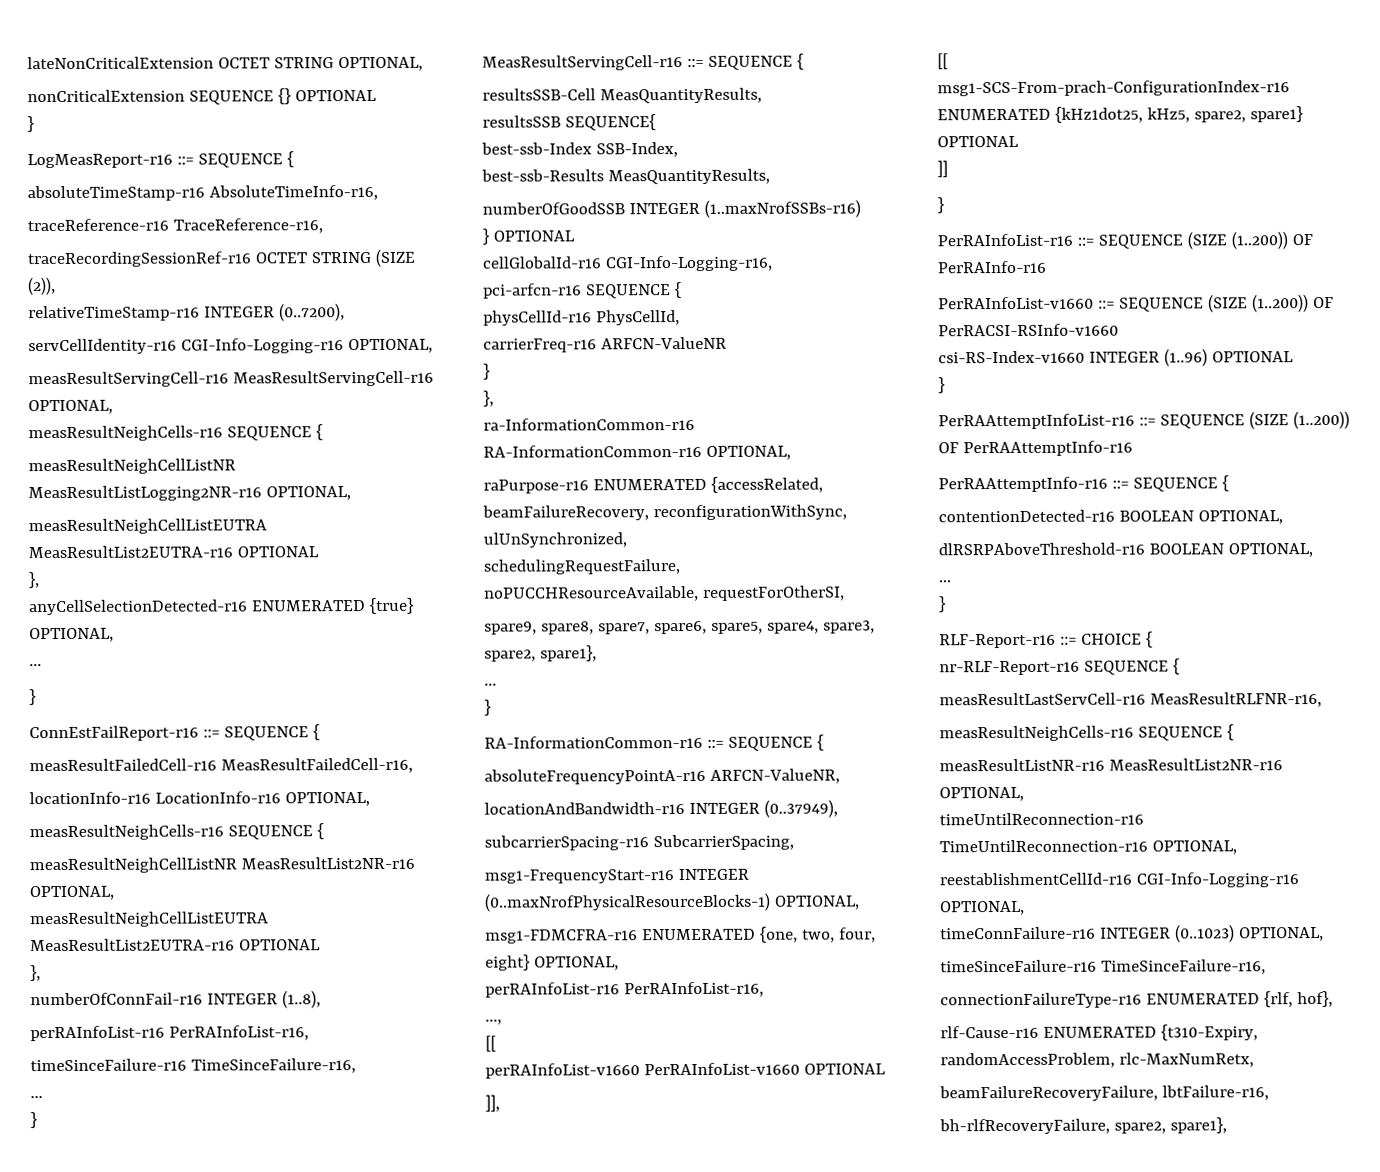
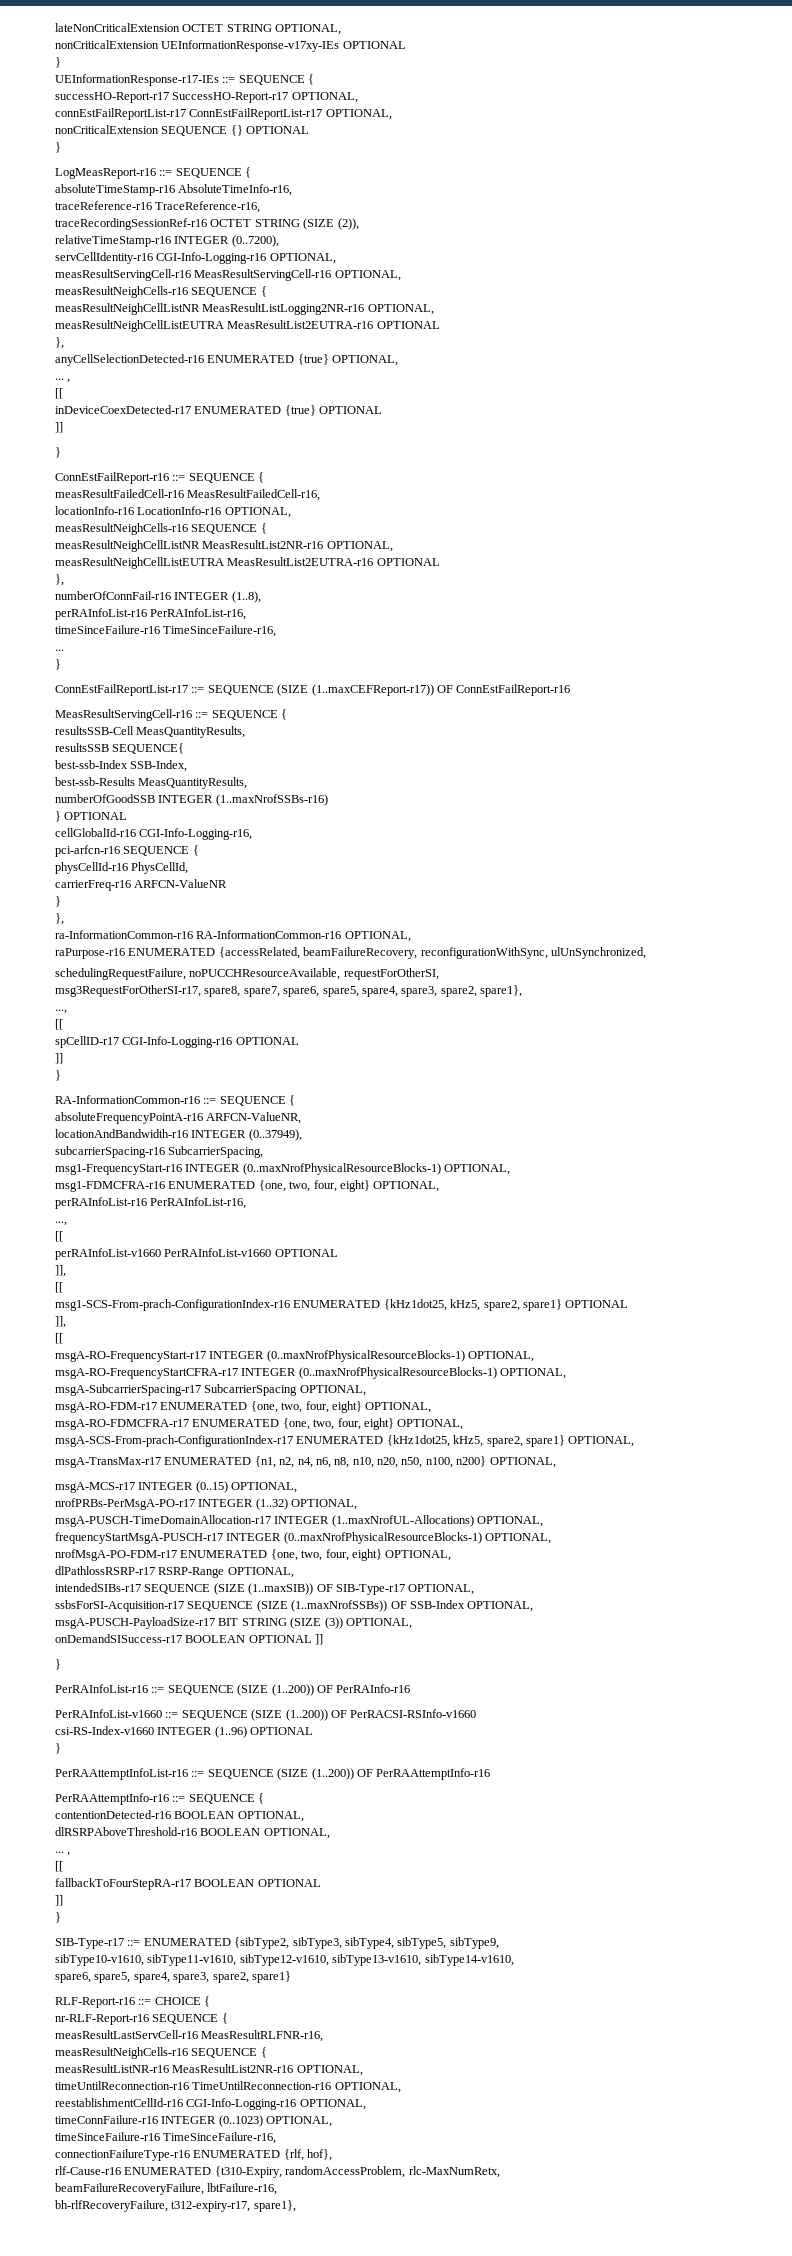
(423, 64) none -> [55,40,406,52] [55,57,61,68] [55,74,315,86] [55,92,358,103] [55,108,392,120] // nonCriticalExtension UEInformationResponse-v17xy-IEs OPTIONAL // } // UEInformationResponse-r17-IEs ::= SEQUENCE { // successHO-Report-r17 SuccessHO-Report-r17 OPTIONAL, // connEstFailReportList-r17 ConnEstFailReportList-r17 OPTIONAL,
(42, 665) none -> [67,379,71,383] [55,388,63,399] [55,405,383,416] [55,422,63,433] , // [[ // inDeviceCoexDetected-r17 ENUMERATED {true} OPTIONAL // ]]
(37, 1120) none -> [55,684,571,696] // ConnEstFailReportList-r17 ::= SEQUENCE (SIZE (1..maxCEFReport-r17)) OF ConnEstFailReport-r16
[484,621,537,635] spare9, -> [55,985,201,997] msg3RequestForOtherSI-r17,
[484,683,497,686] ... -> [55,1009,67,1014] [55,1019,63,1030] [55,1036,299,1048] [55,1053,63,1064] ..., // [[ // spCellID-r17 CGI-Info-Logging-r16 OPTIONAL // ]]
(1019, 141) none -> [55,1316,66,1328] [55,1333,63,1344] [55,1350,535,1362] [55,1367,567,1379] [55,1384,366,1396] [55,1401,432,1413] [55,1418,464,1430] [55,1435,635,1447] [55,1456,556,1468] [55,1481,298,1493] [55,1498,358,1510] [55,1515,544,1527] [55,1532,552,1544] [55,1549,452,1561] [55,1566,294,1578] [55,1583,475,1595] [55,1600,534,1612] [55,1617,412,1629] [55,1634,312,1643] ]], // [[ // msgA-RO-FrequencyStart-r17 INTEGER (0..maxNrofPhysicalResourceBlocks-1) OPTIONAL, // msgA-RO-FrequencyStartCFRA-r17 INTEGER (0..maxNrofPhysicalResourceBlocks-1) OPTIONAL, // msgA-SubcarrierSpacing-r17 SubcarrierSpacing OPTIONAL, // msgA-RO-FDM-r17 ENUMERATED {one, two, four, eight} OPTIONAL, // msgA-RO-FDMCFRA-r17 ENUMERATED {one, two, four, eight} OPTIONAL, // msgA-SCS-From-prach-ConfigurationIndex-r17 ENUMERATED {kHz1dot25, kHz5, spare2, spare1} OPTIONAL, // msgA-TransMax-r17 ENUMERATED {n1, n2, n4, n6, n8, n10, n20, n50, n100, n200} OPTIONAL, // msgA-MCS-r17 INTEGER (0..15) OPTIONAL, // nrofPRBs-PerMsgA-PO-r17 INTEGER (1..32) OPTIONAL, // msgA-PUSCH-TimeDomainAllocation-r17 INTEGER (1..maxNrofUL-Allocations) OPTIONAL, // frequencyStartMsgA-PUSCH-r17 INTEGER (0..maxNrofPhysicalResourceBlocks-1) OPTIONAL, // nrofMsgA-PO-FDM-r17 ENUMERATED {one, two, four, eight} OPTIONAL, // dlPathlossRSRP-r17 RSRP-Range OPTIONAL, // intendedSIBs-r17 SEQUENCE (SIZE (1..maxSIB)) OF SIB-Type-r17 OPTIONAL, // ssbsForSI-Acquisition-r17 SEQUENCE (SIZE (1..maxNrofSSBs)) OF SSB-Index OPTIONAL, // msgA-PUSCH-PayloadSize-r17 BIT STRING (SIZE (3)) OPTIONAL, // onDemandSISuccess-r17 BOOLEAN OPTIONAL
[939,596,946,613] // } -> [67,1852,71,1856] [55,1861,63,1872] [55,1878,321,1890] [55,1895,63,1906] [55,1912,61,1923] [55,1937,499,1949] [55,1954,514,1966] [55,1971,291,1983] , // [[ // fallbackToFourStepRA-r17 BOOLEAN OPTIONAL // ]] // } // SIB-Type-r17 ::= ENUMERATED {sibType2, sibType3, sibType4, sibType5, sibType9, // sibType10-v1610, sibType11-v1610, sibType12-v1610, sibType13-v1610, sibType14-v1610, // spare6, spare5, spare4, spare3, spare2, spare1}
[1113,1121,1166,1134] spare2, -> [171,2201,251,2212] t312-expiry-r17,

